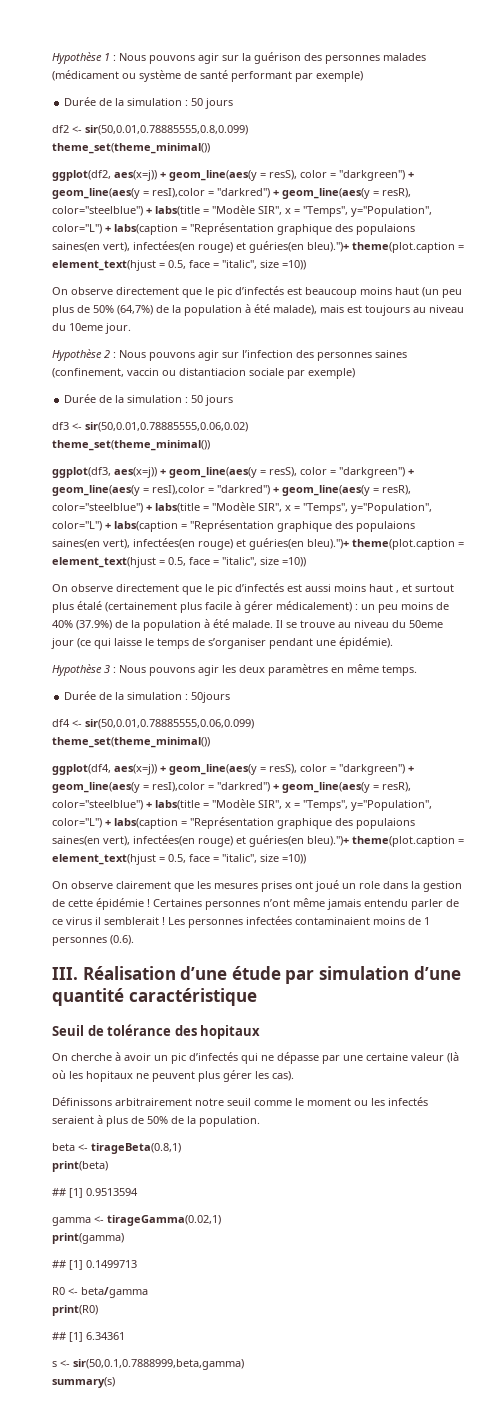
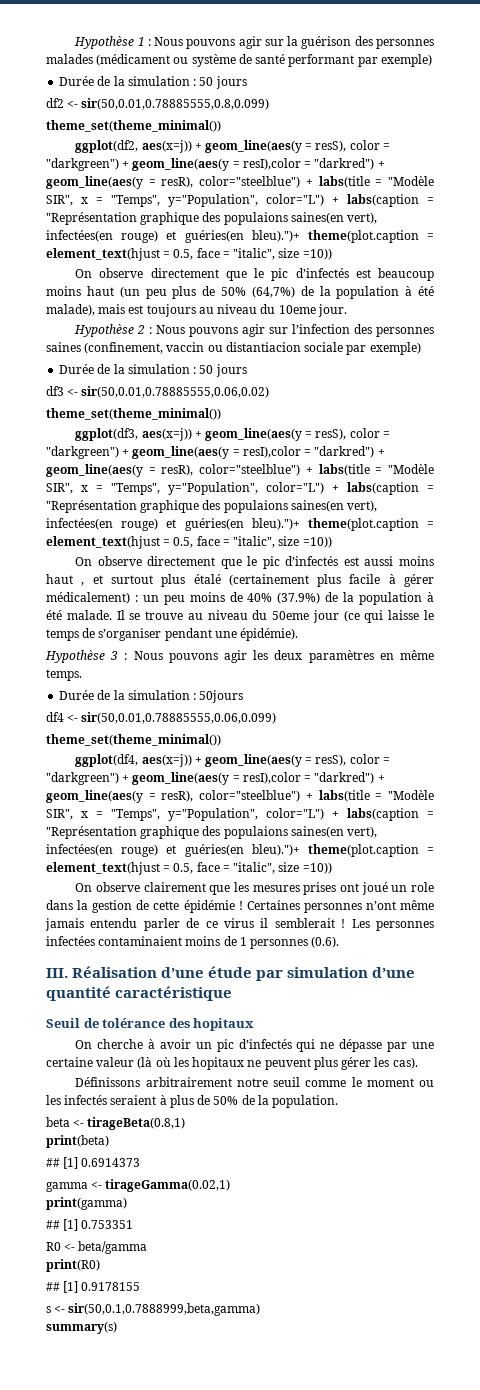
[86,1188,138,1196] 0.9513594 -> [81,1158,141,1167] 0.6914373
[86,1260,137,1268] 0.1499713 -> [81,1220,134,1229] 0.753351
[86,1332,125,1340] 6.34361 -> [81,1282,141,1291] 0.9178155

